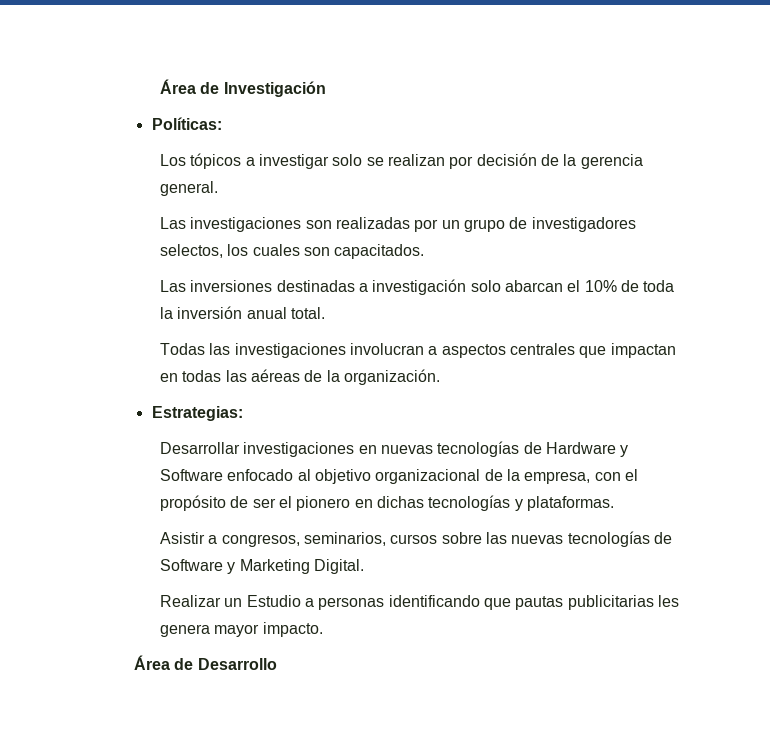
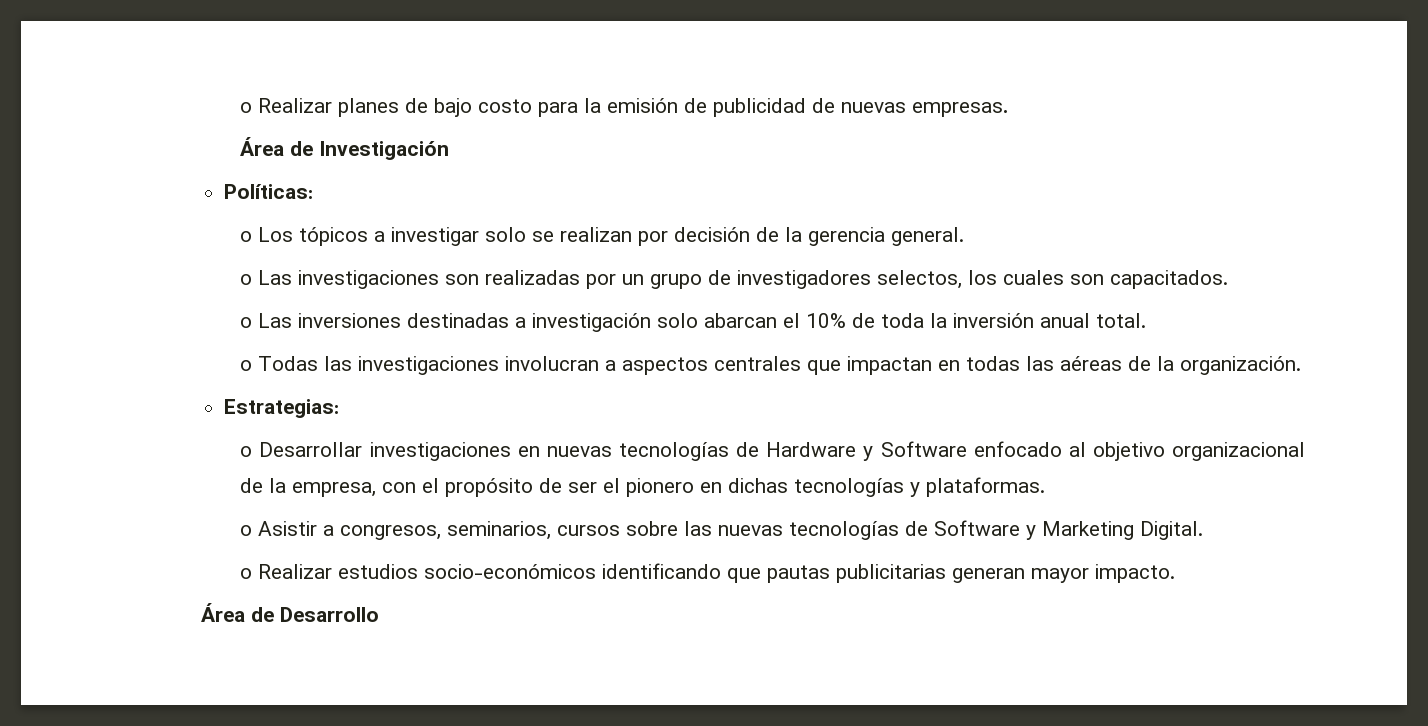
(160, 86) none -> [240,98,1009,117] o Realizar planes de bajo costo para la emisión de publicidad de nuevas empresas. //
(222, 123) none -> [240,231,253,242] o
(219, 188) none -> [240,274,253,285] o
(425, 251) none -> [240,317,253,328] o
(325, 313) none -> [240,360,253,371] o
(243, 413) none -> [240,446,253,457] o
(614, 503) none -> [240,525,253,536] o
[160,595,385,610] Realizar un Estudio a personas -> [240,564,597,579] o Realizar estudios socio-económicos
[657,595,679,607] [160,624,211,637] les genera -> [952,568,1026,583] generan

